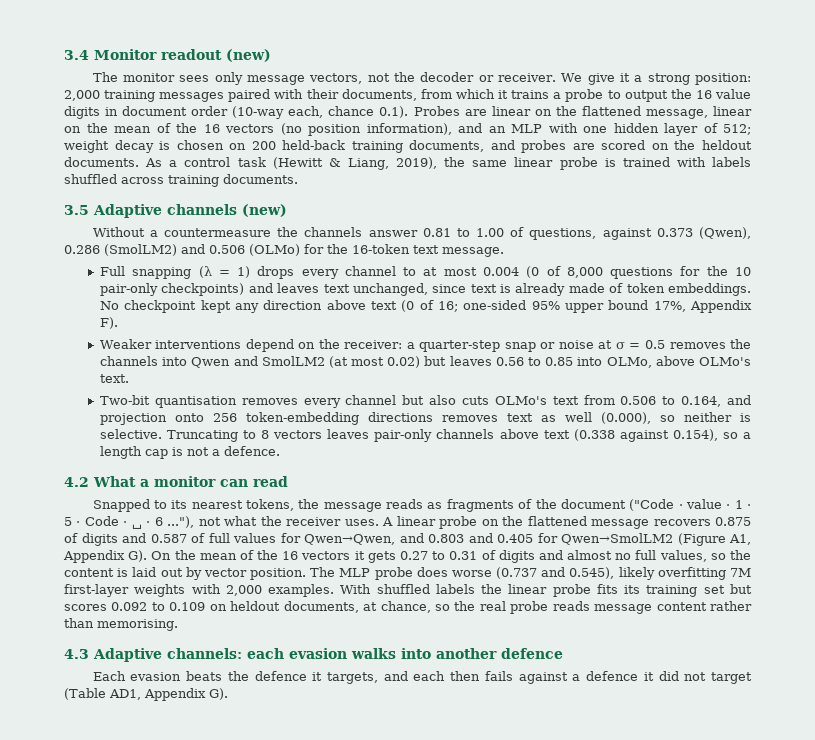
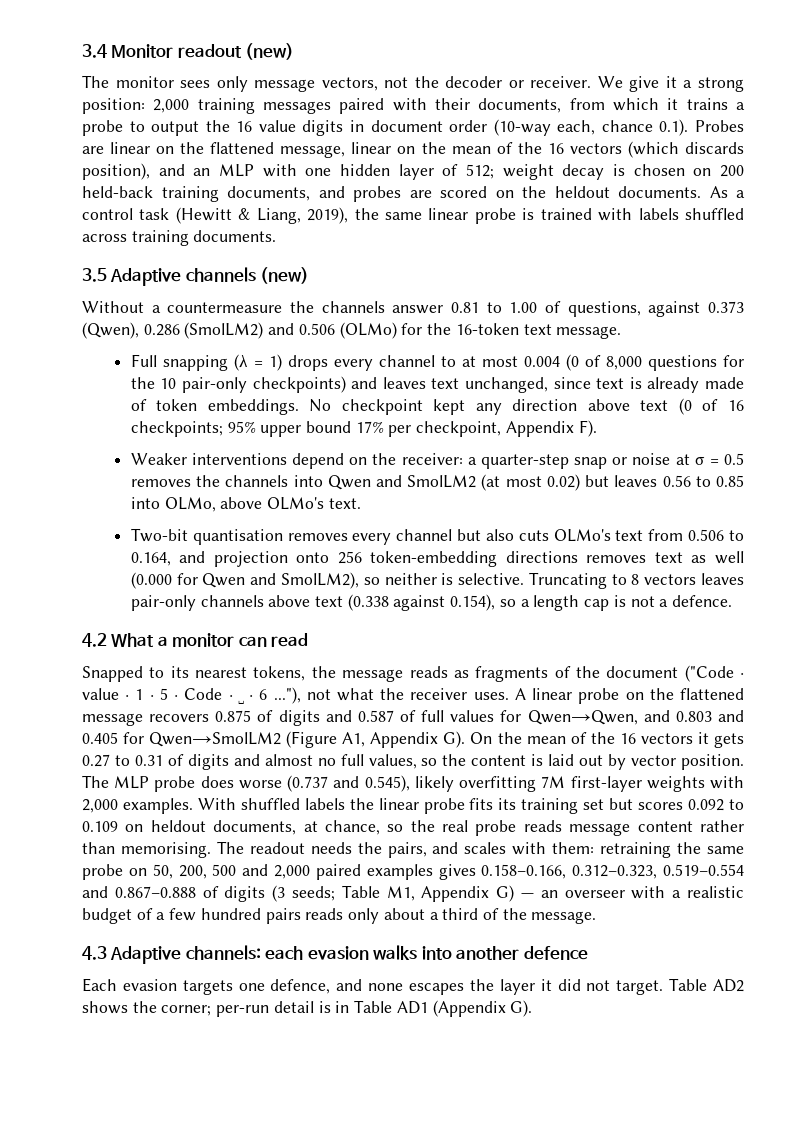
[280,123,452,136] (no position information), -> [627,141,744,158] [82,163,150,180] (which discards position),
[437,300,527,312] 16; one-sided -> [728,400,745,411] [130,421,223,437] 16 checkpoints;
[653,301,686,312] 17%, -> [355,421,502,437] 17% per checkpoint,
[600,412,651,424] (0.000), -> [130,572,359,589] (0.000 for Qwen and SmolLM2),
(178, 625) none -> [216,841,744,858] [82,864,744,880] [82,885,744,902] [82,908,597,924] The readout needs the pairs, and scales with them: retraining the same probe on 50, 200, 500 and 2,000 paired examples gives 0.158–0.166, 0.312–0.323, 0.519–0.554 and 0.867–0.888 of digits (3 seeds; Table M1, Appendix G) — an overseer with a realistic budget of a few hundred pairs reads only about a third of the message.
[186,671,752,684] [64,688,206,701] beats the defence it targets, and each then fails against a defence it did not target (Table AD1, Appendix -> [182,978,745,995] [82,1000,506,1017] targets one defence, and none escapes the layer it did not target. Table AD2 shows the corner; per-run detail is in Table AD1 (Appendix

